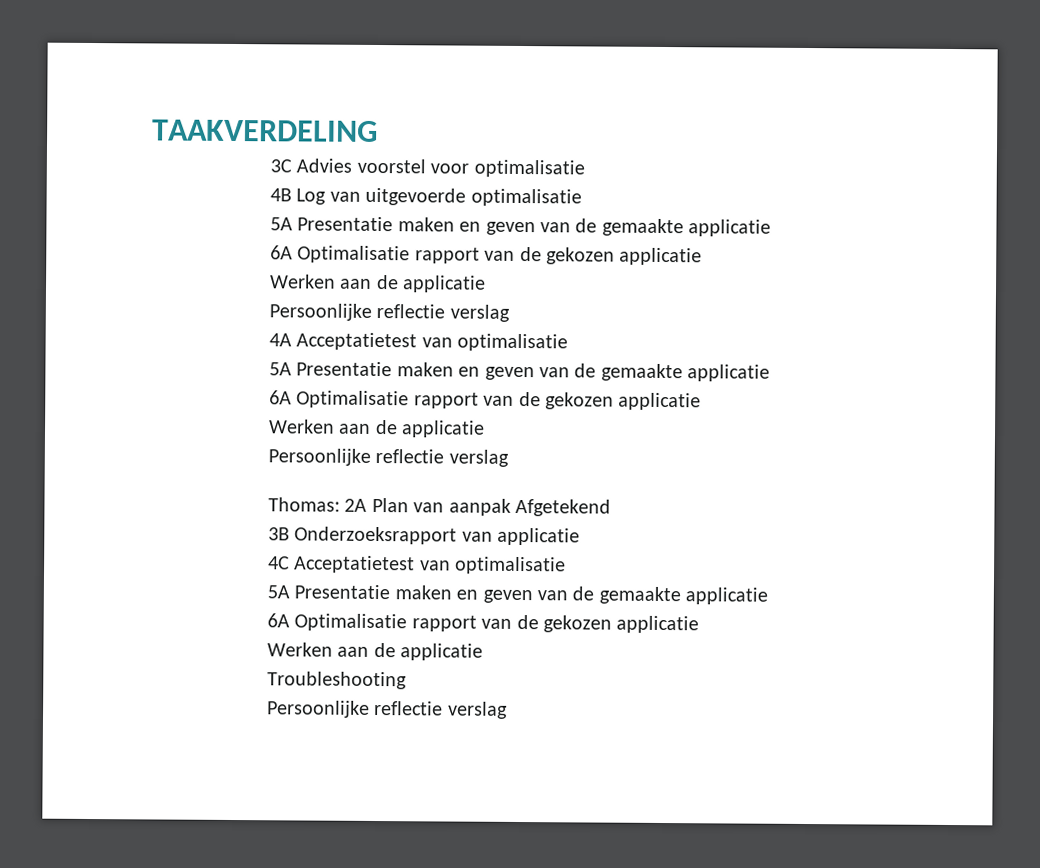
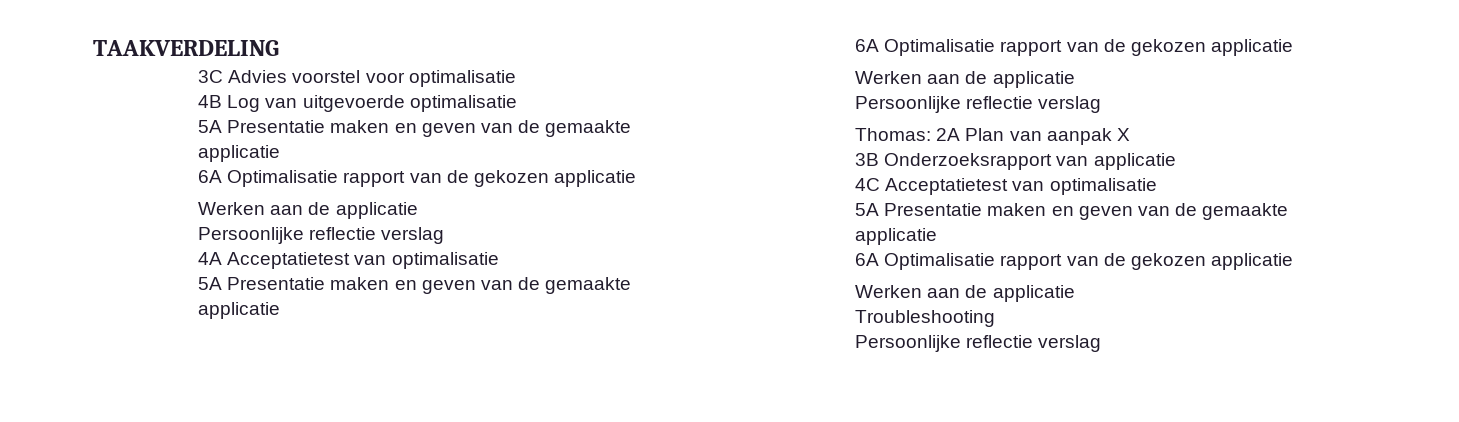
[514,498,611,517] Afgetekend -> [1116,128,1130,141] X

